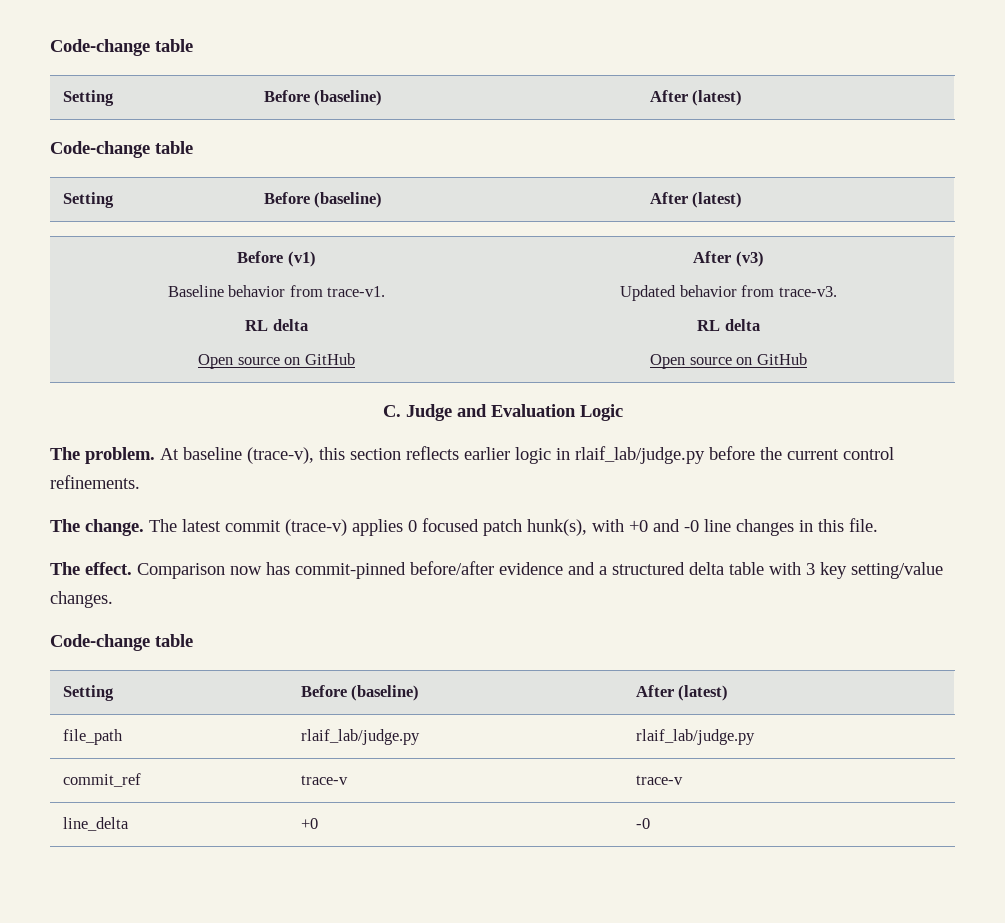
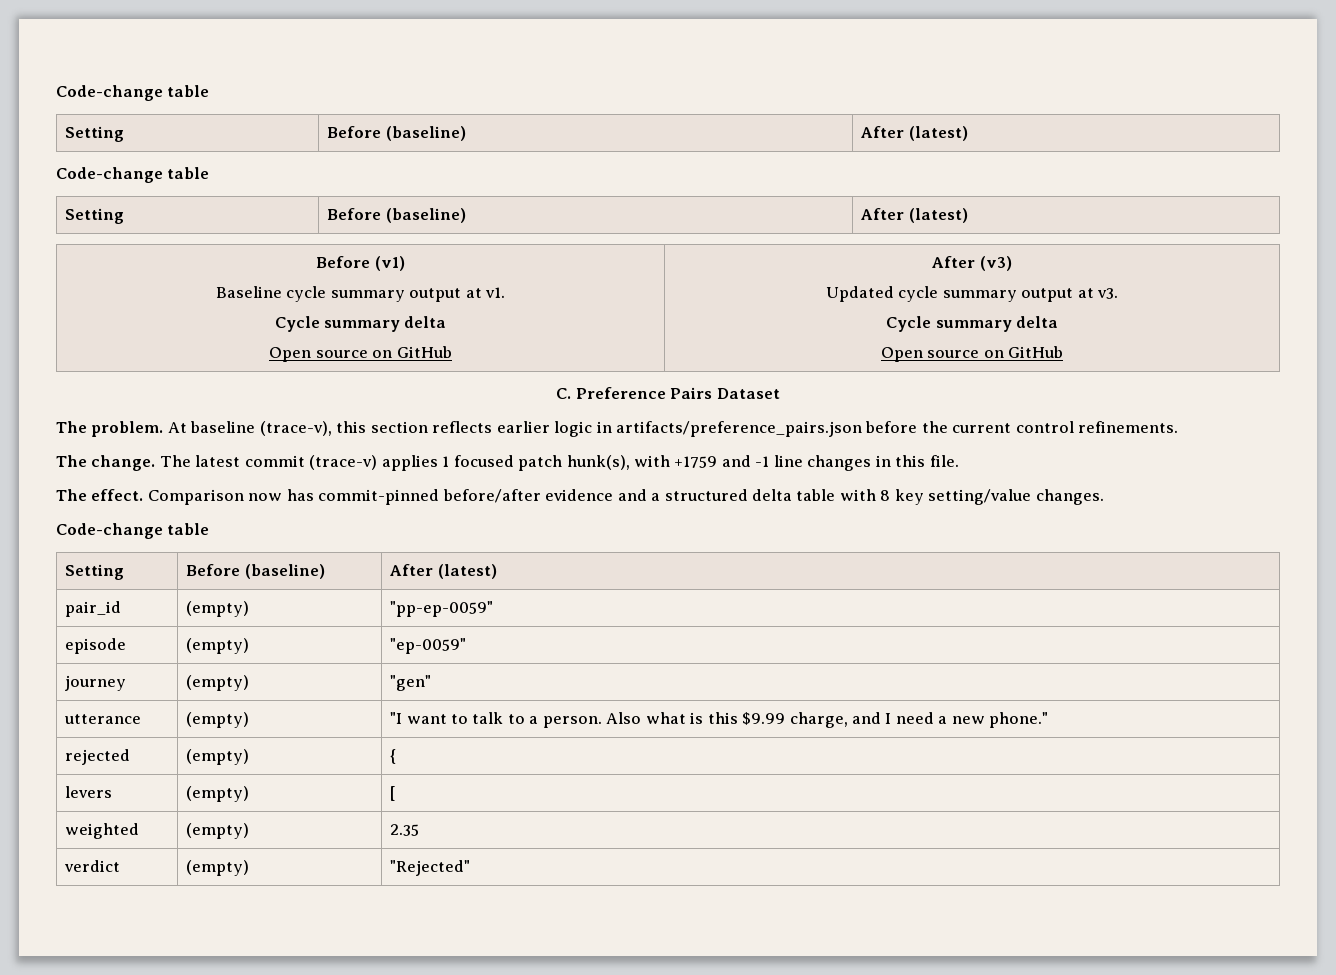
[228,285,386,297] [245,320,269,331] behavior from trace-v1. // RL -> [286,286,506,302] [274,316,400,332] cycle summary output at v1. // Cycle summary
[679,285,837,297] [697,320,721,331] behavior from trace-v3. // RL -> [898,286,1119,302] [886,316,1012,332] cycle summary output at v3. // Cycle summary
[405,404,623,421] Judge and Evaluation Logic -> [575,387,780,399] Preference Pairs Dataset
[575,446,705,464] rlaif_lab/judge.py -> [616,421,863,437] artifacts/preference_pairs.json
[408,520,417,532] 0 -> [442,456,450,467] 1
[629,519,699,532] +0 and -0 -> [674,455,770,468] +1759 and -1
[806,563,815,575] 3 -> [880,490,891,501] 8
[62,729,123,745] [300,729,420,745] [635,729,755,745] [62,773,141,787] [300,775,348,785] [635,775,683,785] [62,817,129,831] [300,818,318,829] [635,818,650,829] file_path | rlaif_lab/judge.py | rlaif_lab/judge.py // commit_ref | trace-v | trace-v // line_delta | +0 | -0 -> [65,601,122,617] [186,601,250,617] [390,601,494,617] [65,638,127,654] [186,638,250,654] [390,638,467,654] [65,675,127,691] [186,675,250,691] [390,675,432,691] [64,714,142,724] [186,712,250,728] [390,712,1049,728] [65,749,131,765] [186,749,250,765] [390,749,397,764] [65,786,113,798] [186,786,250,802] [390,786,396,801] [65,823,140,839] [186,823,250,839] [390,824,420,836] [64,860,121,872] [186,860,250,876] [390,860,471,876] pair_id | (empty) | "pp-ep-0059" // episode | (empty) | "ep-0059" // journey | (empty) | "gen" // utterance | (empty) | "I want to talk to a person. Also what is this $9.99 charge, and I need a new phone." // rejected | (empty) | { // levers | (empty) | [ // weighted | (empty) | 2.35 // verdict | (empty) | "Rejected"

